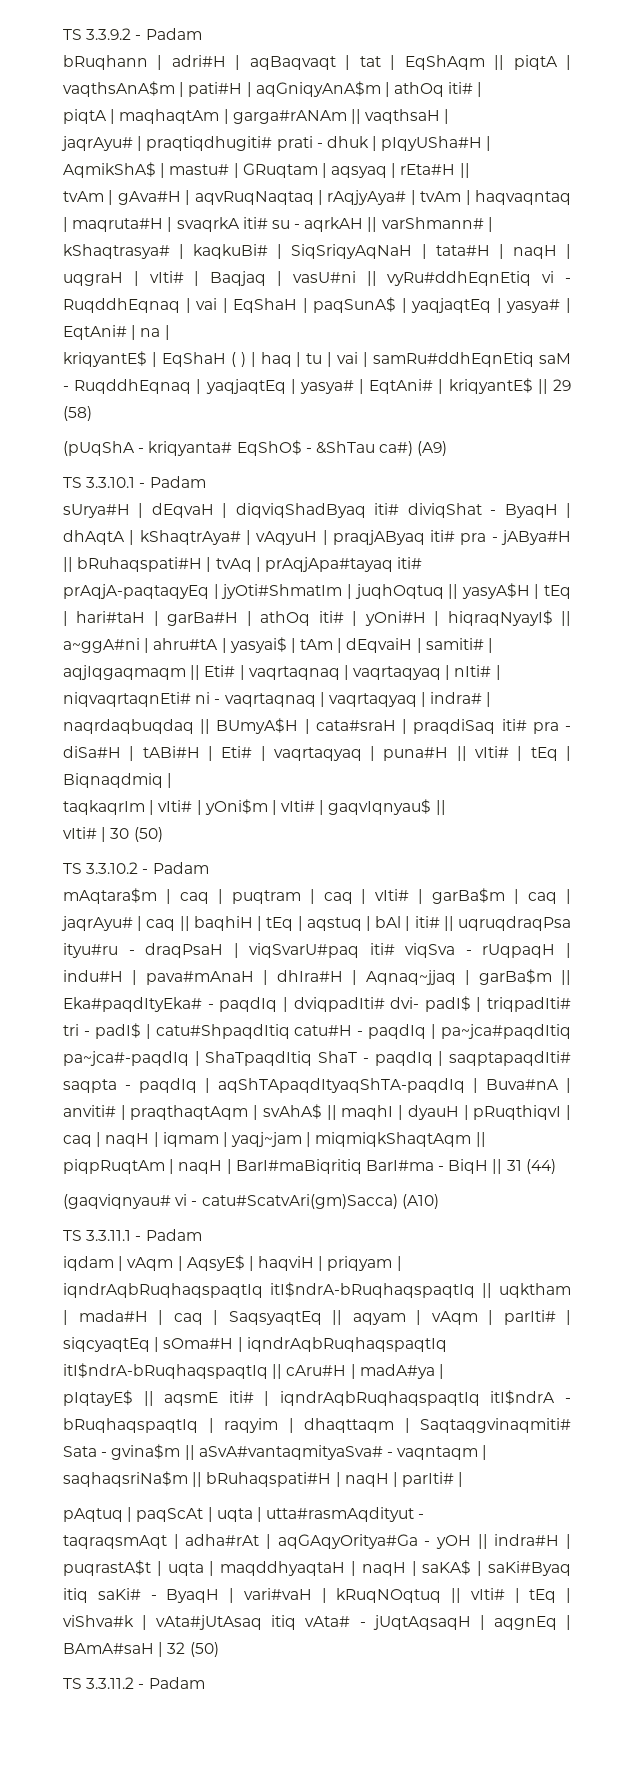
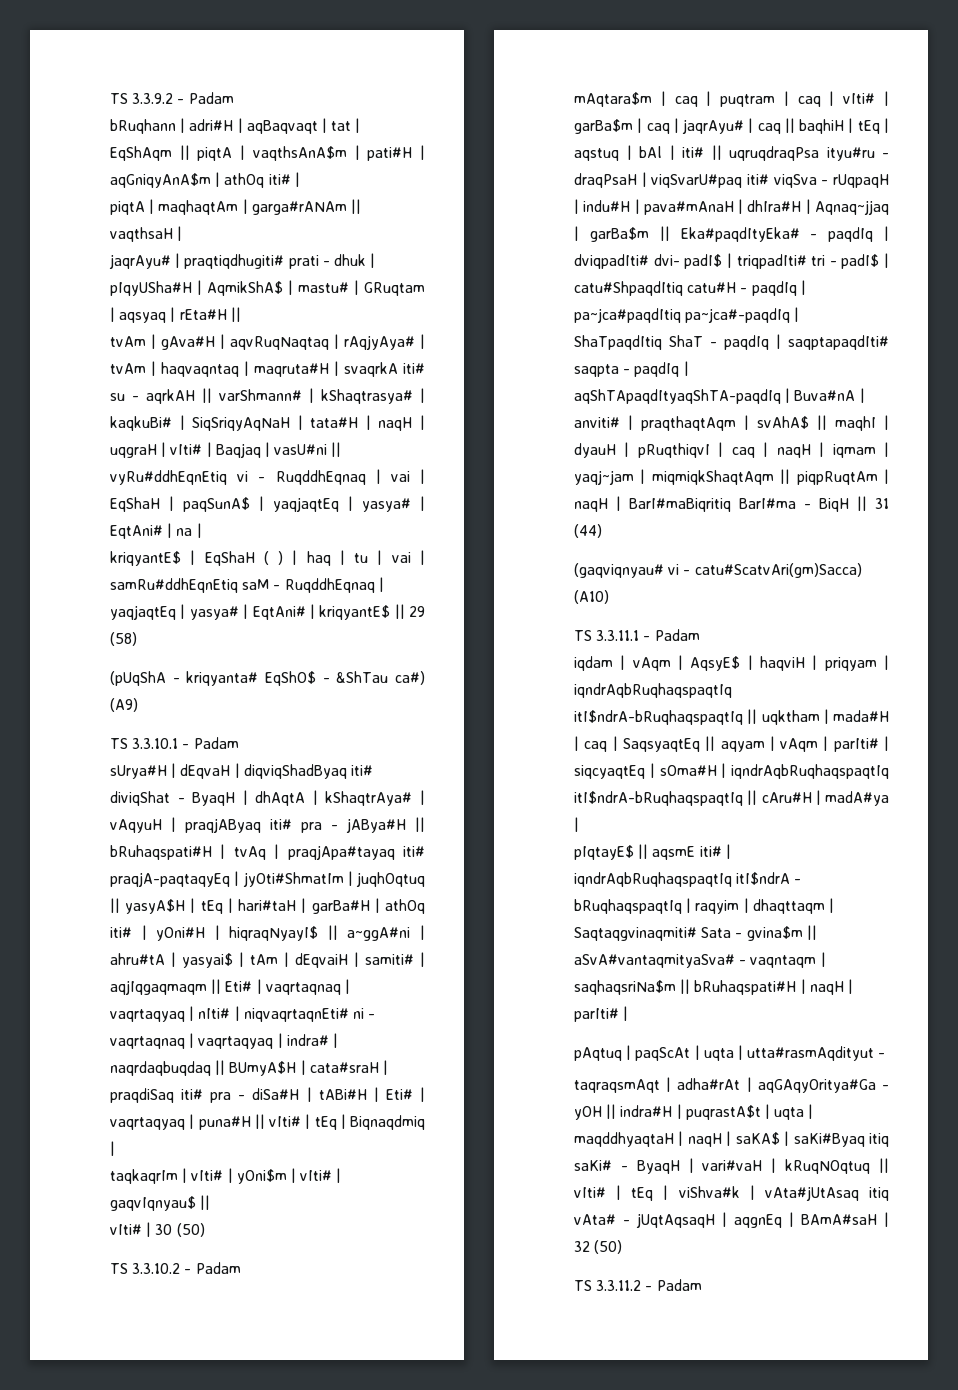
[264,557,423,572] [63,584,209,599] prAqjApa#tayaq iti# prAqjA-paqtaqyEq -> [287,845,425,860] [110,872,230,887] praqjApa#tayaq iti# praqjA-paqtaqyEq

